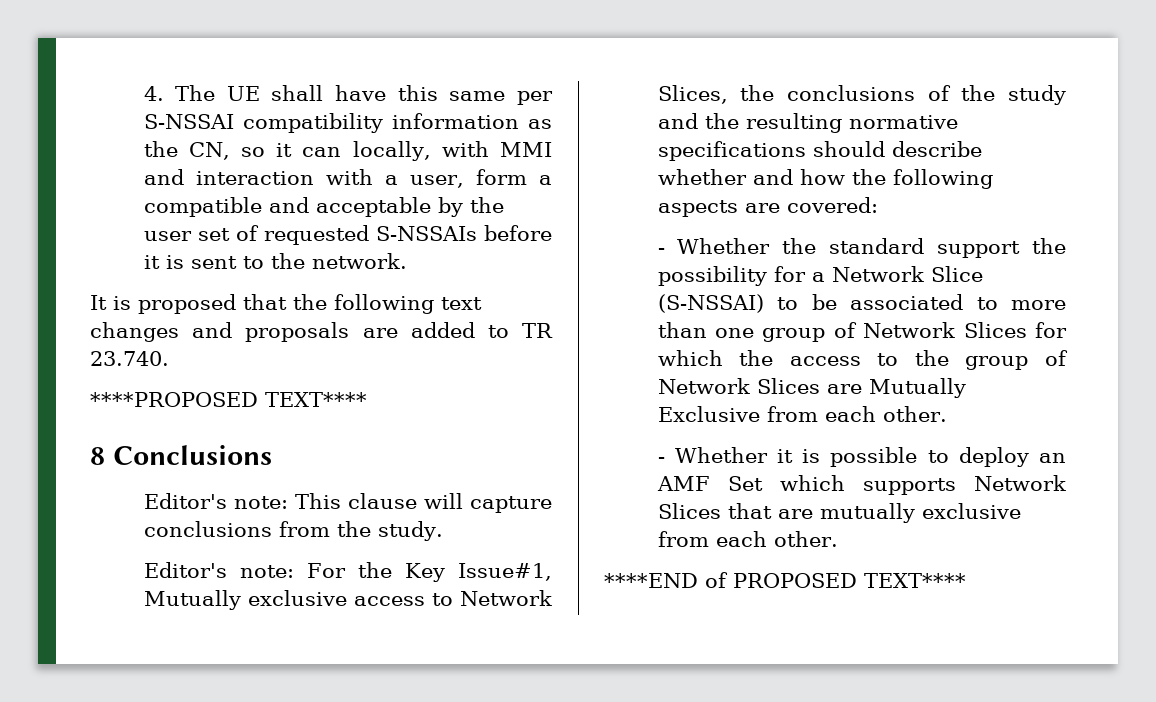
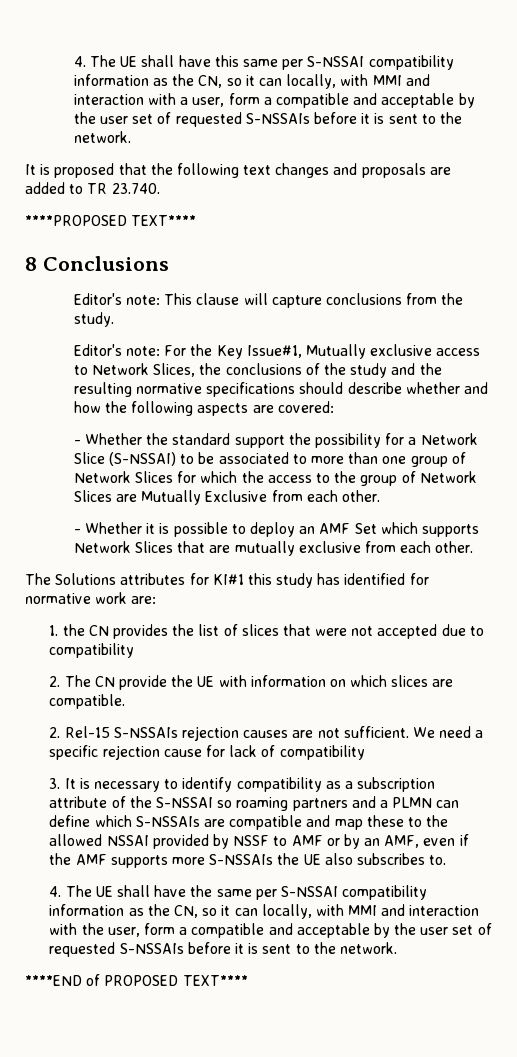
(838, 539) none -> [25,573,429,588] [25,592,157,604] [49,624,484,639] [49,643,135,658] [49,675,454,690] [49,694,126,709] [49,726,484,741] [49,745,365,760] [49,777,436,792] [49,796,460,811] [49,815,449,830] [49,834,469,849] [49,853,447,868] [49,885,428,900] [49,904,480,919] [49,923,492,938] [49,942,397,957] // The Solutions attributes for KI#1 this study has identified for normative work are: // 1. the CN provides the list of slices that were not accepted due to compatibility // 2. The CN provide the UE with information on which slices are compatible. // 2. Rel-15 S-NSSAIs rejection causes are not sufficient. We need a specific rejection cause for lack of compatibility // 3. It is necessary to identify compatibility as a subscription attribute of the S-NSSAI so roaming partners and a PLMN can define which S-NSSAIs are compatible and map these to the allowed NSSAI provided by NSSF to AMF or by an AMF, even if the AMF supports more S-NSSAIs the UE also subscribes to. // 4. The UE shall have the same per S-NSSAI compatibility information as the CN, so it can locally, with MMI and interaction with the user, form a compatible and acceptable by the user set of requested S-NSSAIs before it is sent to the network.

